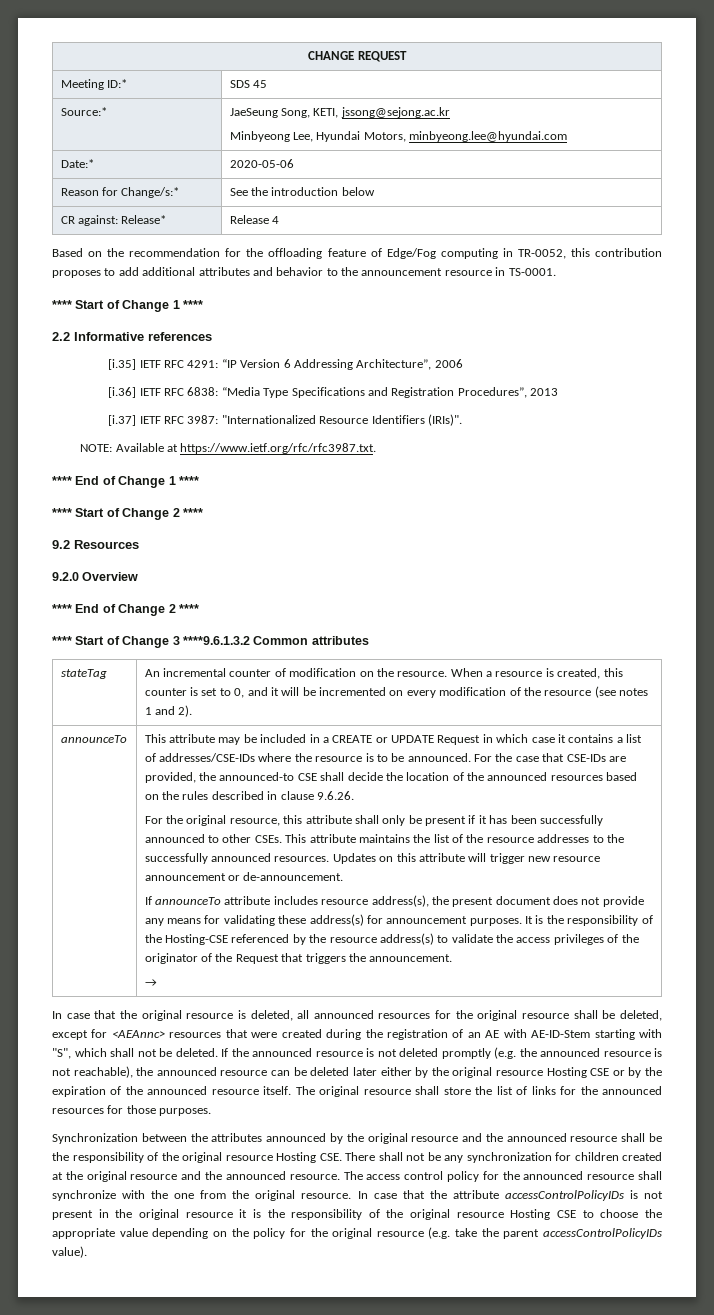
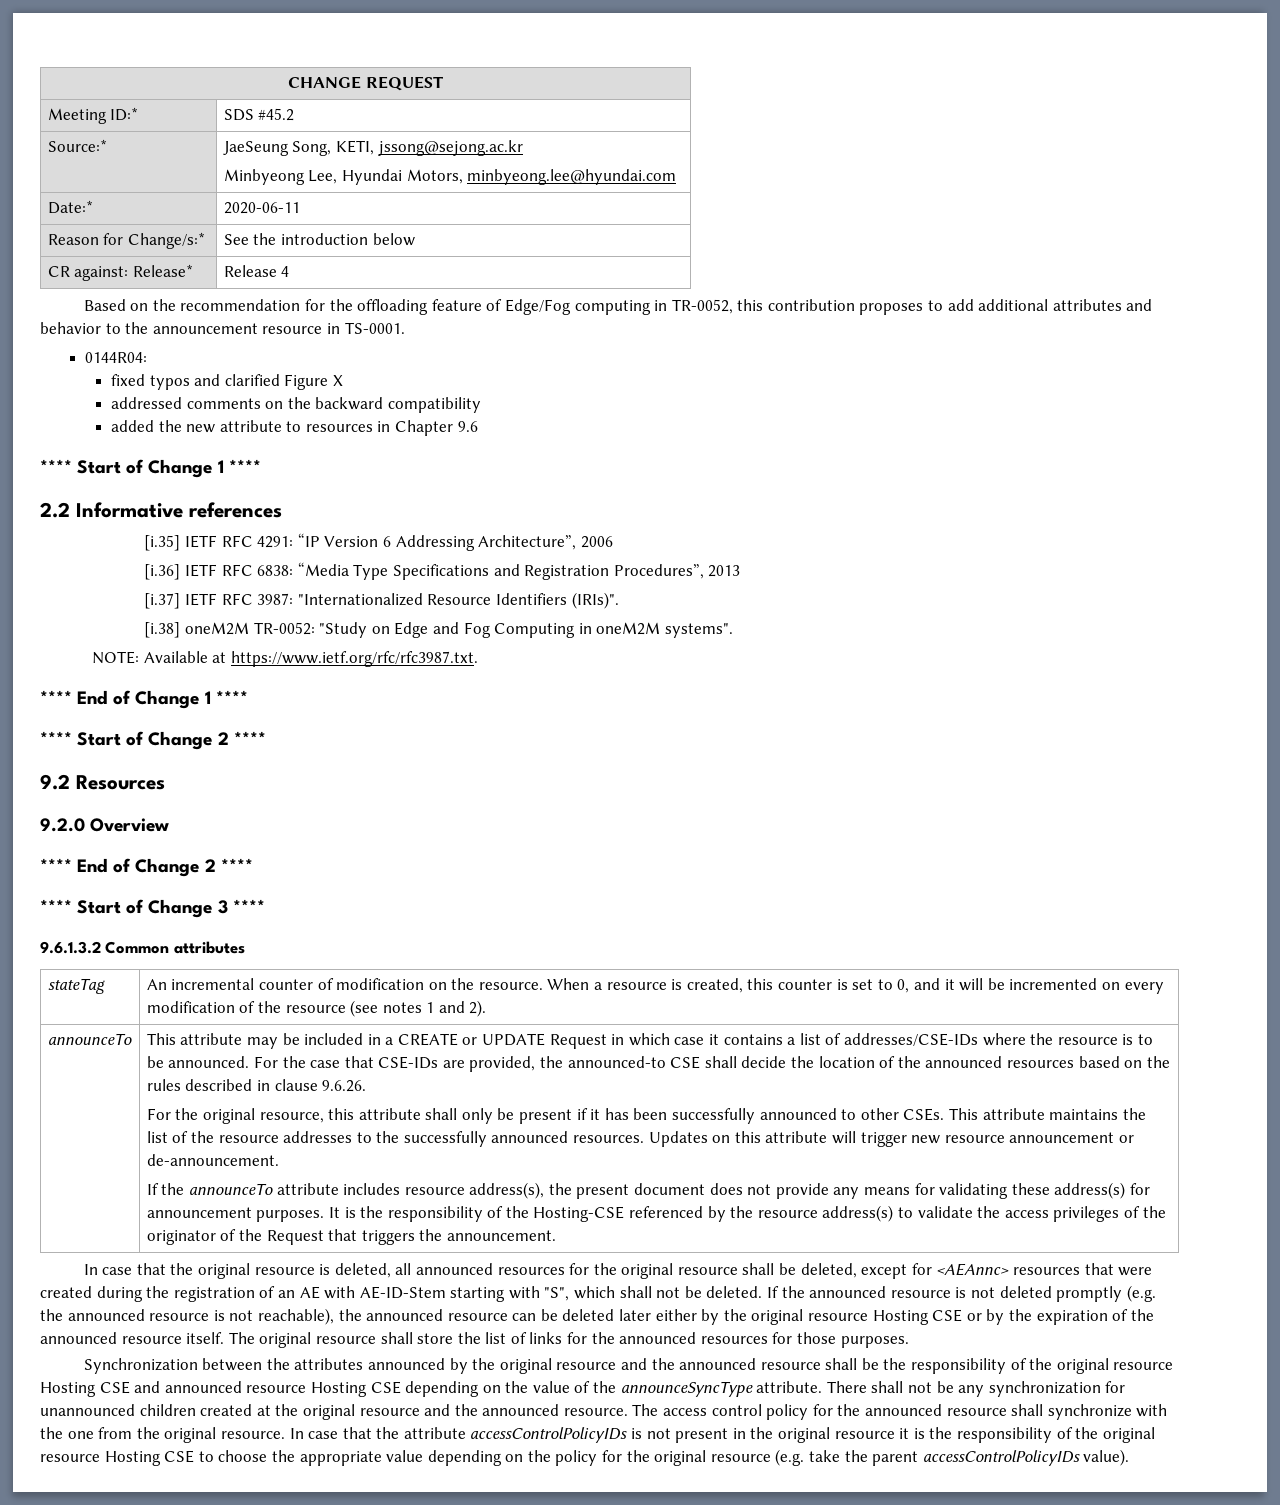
[253,80,268,88] 45 -> [258,108,295,121] #45.2
[229,159,294,168] 2020-05-06 -> [223,202,300,214] 2020-06-11
(556, 272) none -> [84,352,147,363] [110,374,343,390] [110,397,481,413] [110,420,478,436] // 0144R04: // fixed typos and clarified Figure X // addressed comments on the backward compatibility // added the new attribute to resources in Chapter 9.6
(462, 420) none -> [144,622,733,638] // [i.38] oneM2M TR-0052: "Study on Edge and Fog Computing in oneM2M systems".
[182,636,250,645] ****9.6.1.3.2 -> [232,899,265,913] [40,941,101,954] **** // 9.6.1.3.2
(152, 900) none -> [161,1183,185,1195] the
[144,979,157,986] // → -> (556, 1235) none
[319,1153,342,1161] CSE. -> [99,1381,823,1397] CSE and announced resource Hosting CSE depending on the value of the announceSyncType attribute.
(571, 1156) none -> [40,1404,135,1416] unannounced

